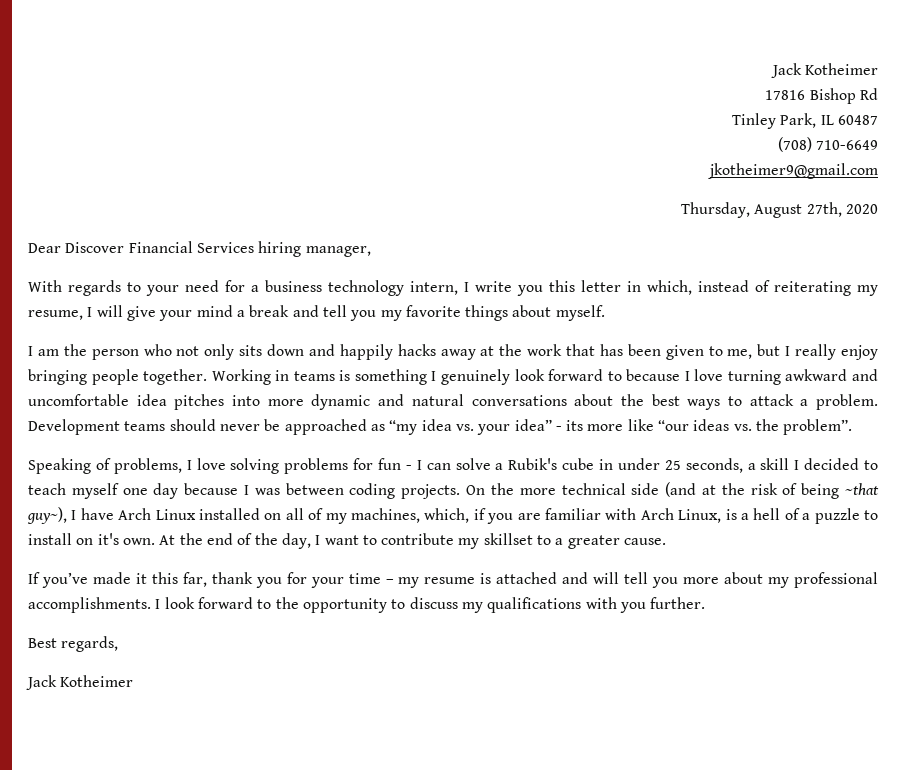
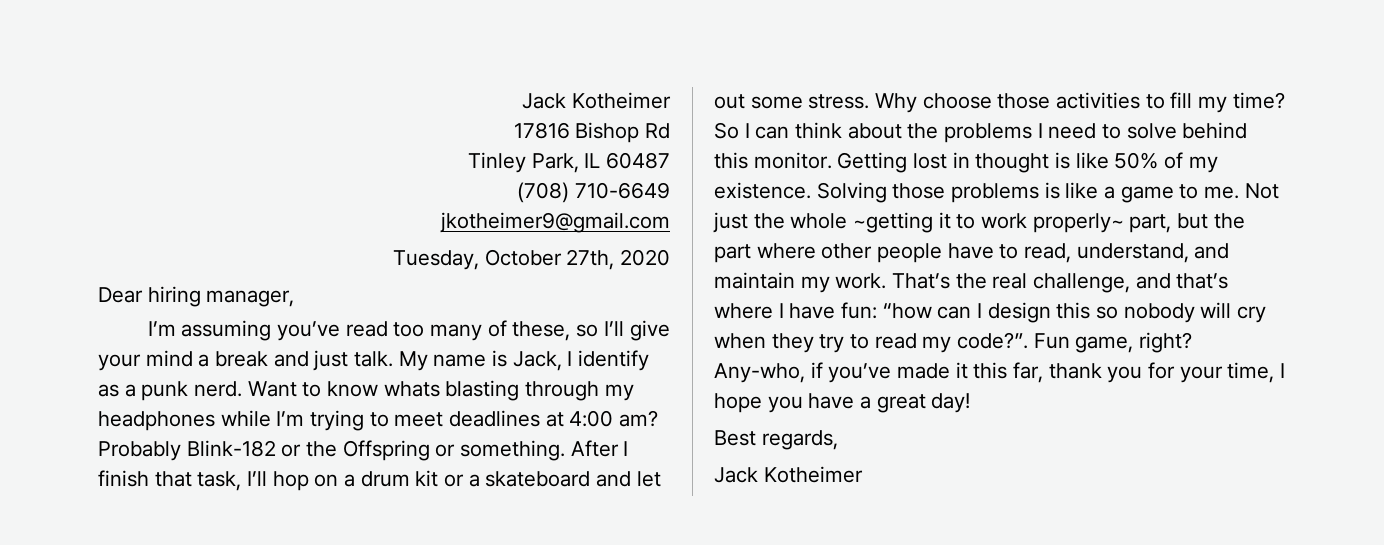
[681,202,803,218] Thursday, August -> [392,249,562,270] Tuesday, October
[65,241,254,253] Discover Financial Services -> (143, 295) none
[28,280,878,296] [28,305,123,320] With regards to your need for a business technology intern, I write you this letter in which, instead of reiterating my resume, I will -> [147,320,624,341] I’m assuming you’ve read too many of these, so I’ll
[322,305,605,321] [28,344,878,360] [28,369,878,385] [28,394,878,410] [28,419,853,435] [28,458,878,474] [28,482,880,499] [27,507,878,524] [28,533,667,549] [28,572,40,584] tell you my favorite things about myself. // I am the person who not only sits down and happily hacks away at the work that has been given to me, but I really enjoy bringing people together. Working in teams is something I genuinely look forward to because I love turning awkward and uncomfortable idea pitches into more dynamic and natural conversations about the best ways to attack a problem. Development teams should never be approached as “my idea vs. your idea” - its more like “our ideas vs. the problem”. // Speaking of problems, I love solving problems for fun - I can solve a Rubik's cube in under 25 seconds, a skill I decided to teach myself one day because I was between coding projects. On the more technical side (and at the risk of being ~that guy~), I have Arch Linux installed on all of my machines, which, if you are familiar with Arch Linux, is a hell of a puzzle to install on it's own. At the end of the day, I want to contribute my skillset to a greater cause. // If -> [313,350,650,371] [98,380,634,401] [98,410,659,431] [98,440,629,461] [98,470,661,491] [714,92,1285,113] [714,122,1248,143] [714,152,1218,173] [714,182,1279,203] [713,212,1245,233] [714,243,1230,263] [714,272,1229,293] [714,302,1267,323] [714,332,1193,353] [714,362,823,383] just talk. My name is Jack, I identify as a punk nerd. Want to know whats blasting through my headphones while I’m trying to meet deadlines at 4:00 am? Probably Blink-182 or the Offspring or something. After I finish that task, I’ll hop on a drum kit or a skateboard and let out some stress. Why choose those activities to fill my time? So I can think about the problems I need to solve behind this monitor. Getting lost in thought is like 50% of my existence. Solving those problems is like a game to me. Not just the whole ~getting it to work properly~ part, but the part where other people have to read, understand, and maintain my work. That’s the real challenge, and that’s where I have fun: “how can I design this so nobody will cry when they try to read my code?”. Fun game, right? Any-who, if
[348,572,878,588] [28,597,706,613] time – my resume is attached and will tell you more about my professional accomplishments. I look forward to the opportunity to discuss my qualifications with you further. -> [1227,362,1286,383] [714,393,971,413] time, I hope you have a great day!

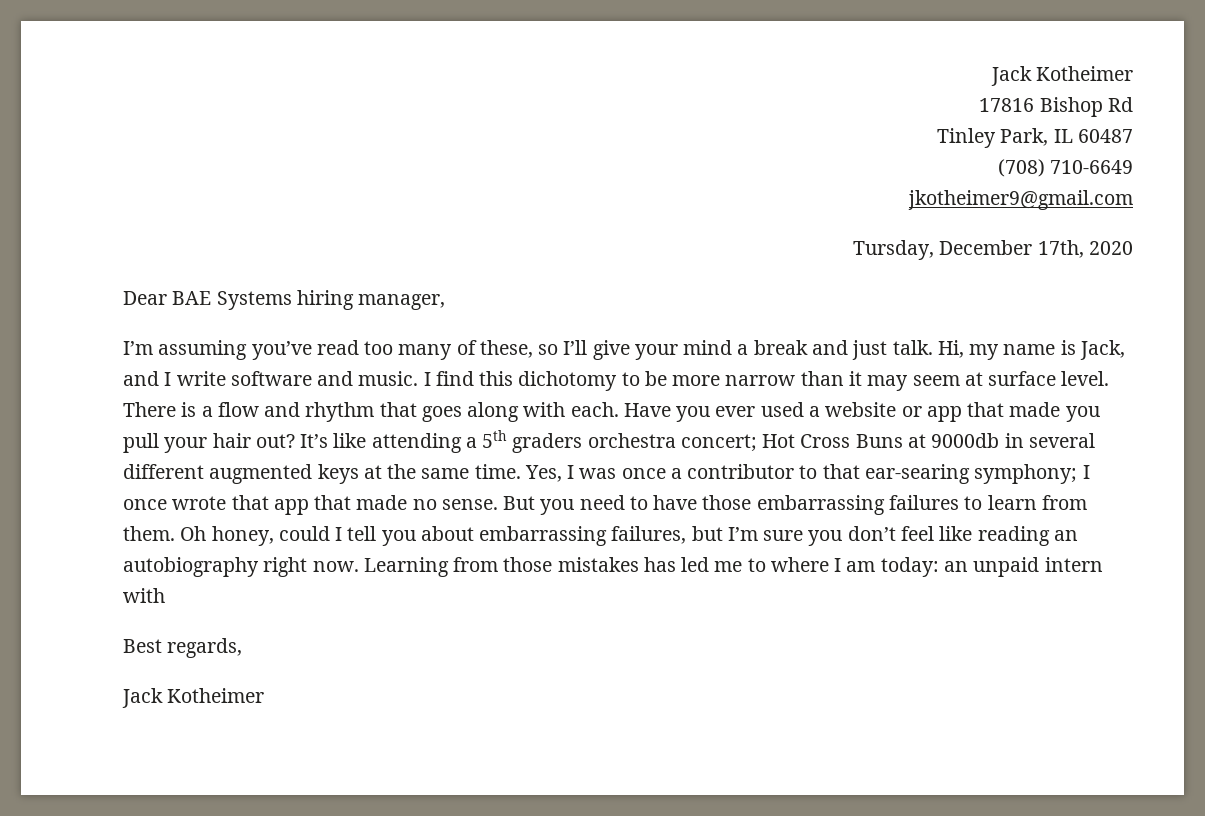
[392,249,615,270] Tuesday, October 27th, -> [853,240,1084,260] Tursday, December 17th,
(143, 295) none -> [172,291,292,310] BAE Systems
[398,351,428,371] My -> [937,340,1000,360] Hi, my
[567,350,650,371] [98,380,634,401] [98,410,659,431] [98,440,629,461] [98,470,661,491] [714,92,1285,113] [714,122,1248,143] [714,152,1218,173] [714,182,1279,203] [713,212,1245,233] [714,243,1230,263] [714,272,1229,293] [714,302,1267,323] [714,332,1193,353] [714,362,1286,383] [714,393,971,413] I identify as a punk nerd. Want to know whats blasting through my headphones while I’m trying to meet deadlines at 4:00 am? Probably Blink-182 or the Offspring or something. After I finish that task, I’ll hop on a drum kit or a skateboard and let out some stress. Why choose those activities to fill my time? So I can think about the problems I need to solve behind this monitor. Getting lost in thought is like 50% of my existence. Solving those problems is like a game to me. Not just the whole ~getting it to work properly~ part, but the part where other people have to read, understand, and maintain my work. That’s the real challenge, and that’s where I have fun: “how can I design this so nobody will cry when they try to read my code?”. Fun game, right? Any-who, if you’ve made it this far, thank you for your time, I hope you have a great day! -> [123,371,1110,391] [123,402,1100,422] [123,430,1095,453] [123,464,1090,484] [123,495,1087,515] [123,526,1078,546] [123,557,1103,577] [123,588,165,603] and I write software and music. I find this dichotomy to be more narrow than it may seem at surface level. There is a flow and rhythm that goes along with each. Have you ever used a website or app that made you pull your hair out? It’s like attending a 5th graders orchestra concert; Hot Cross Buns at 9000db in several different augmented keys at the same time. Yes, I was once a contributor to that ear-searing symphony; I once wrote that app that made no sense. But you need to have those embarrassing failures to learn from them. Oh honey, could I tell you about embarrassing failures, but I’m sure you don’t feel like reading an autobiography right now. Learning from those mistakes has led me to where I am today: an unpaid intern with

